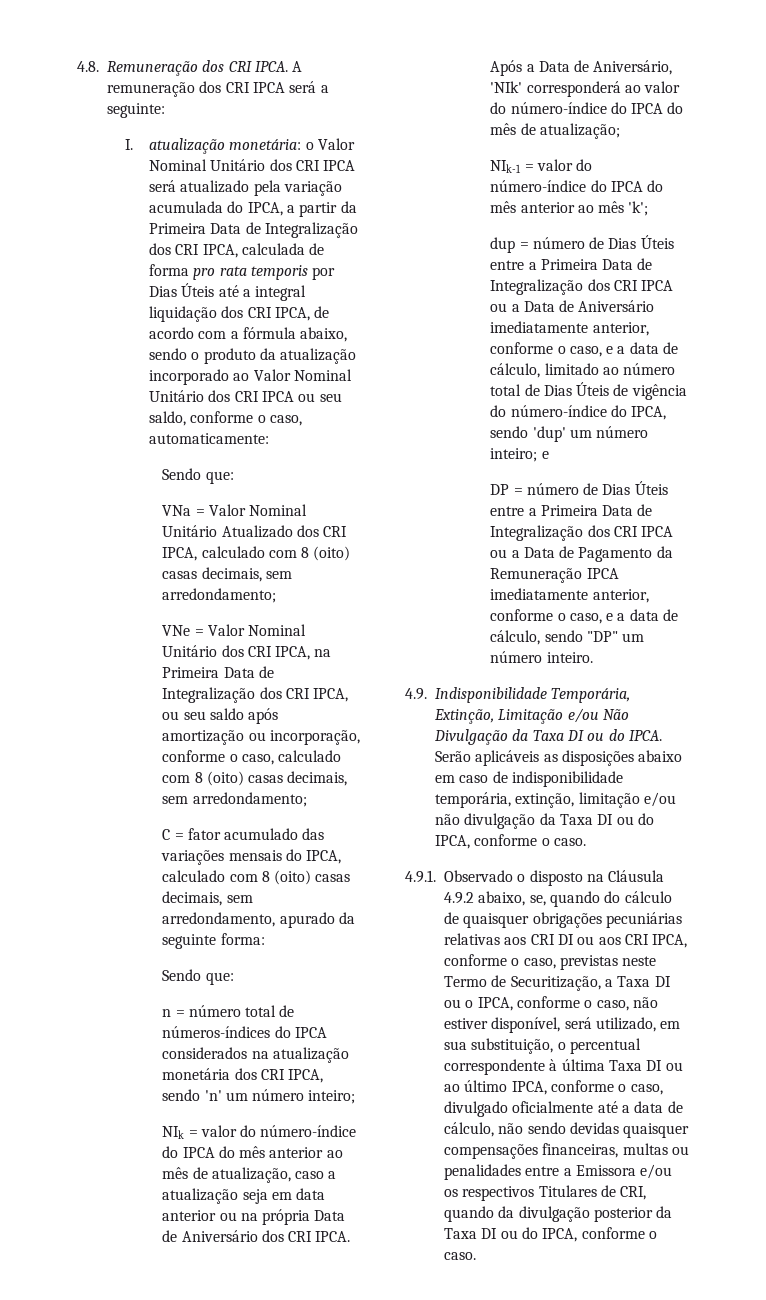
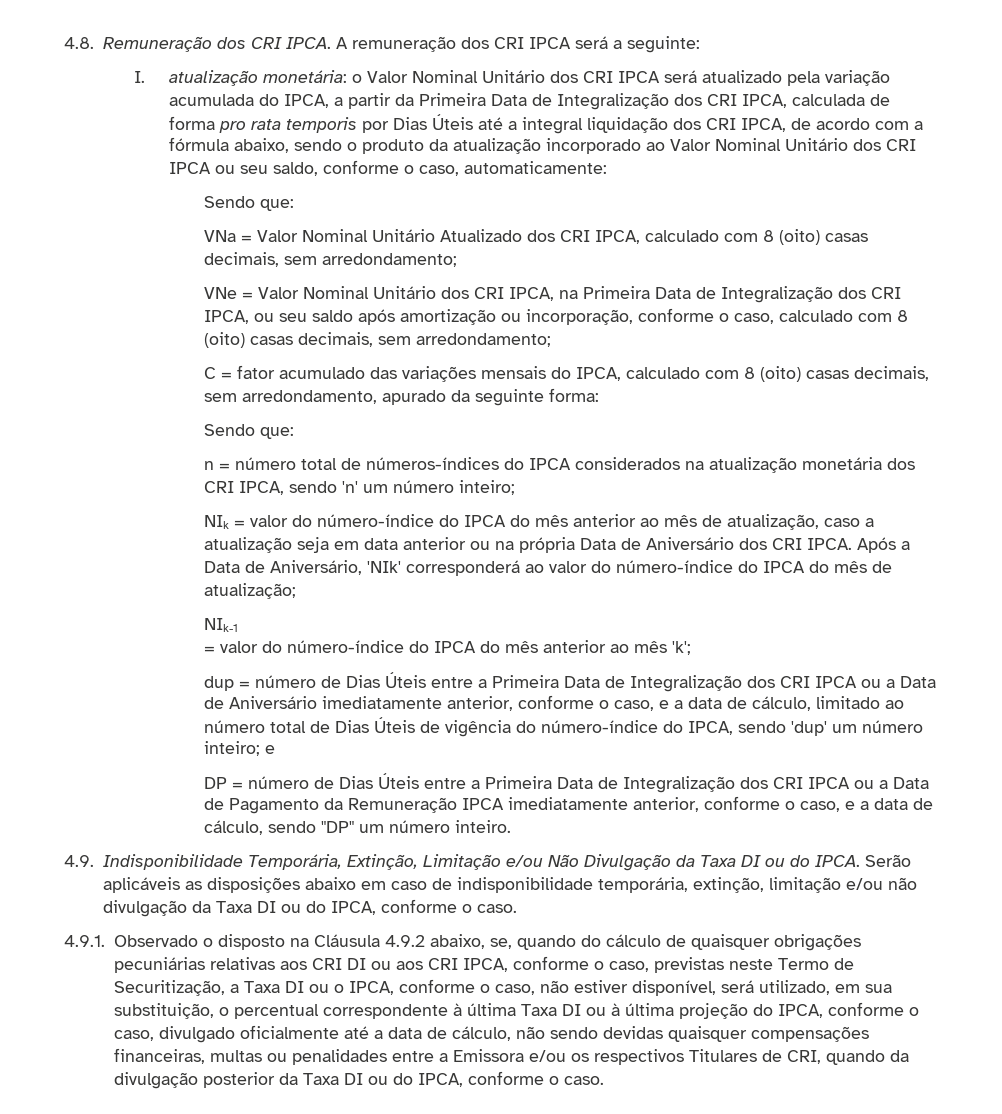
(522, 166) none -> (238, 625) //
[444,1080,508,1092] ao último -> [610,1003,773,1019] à última projeção do

